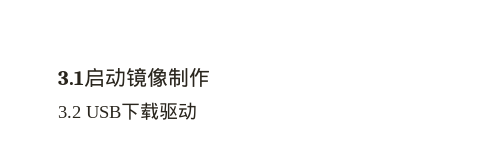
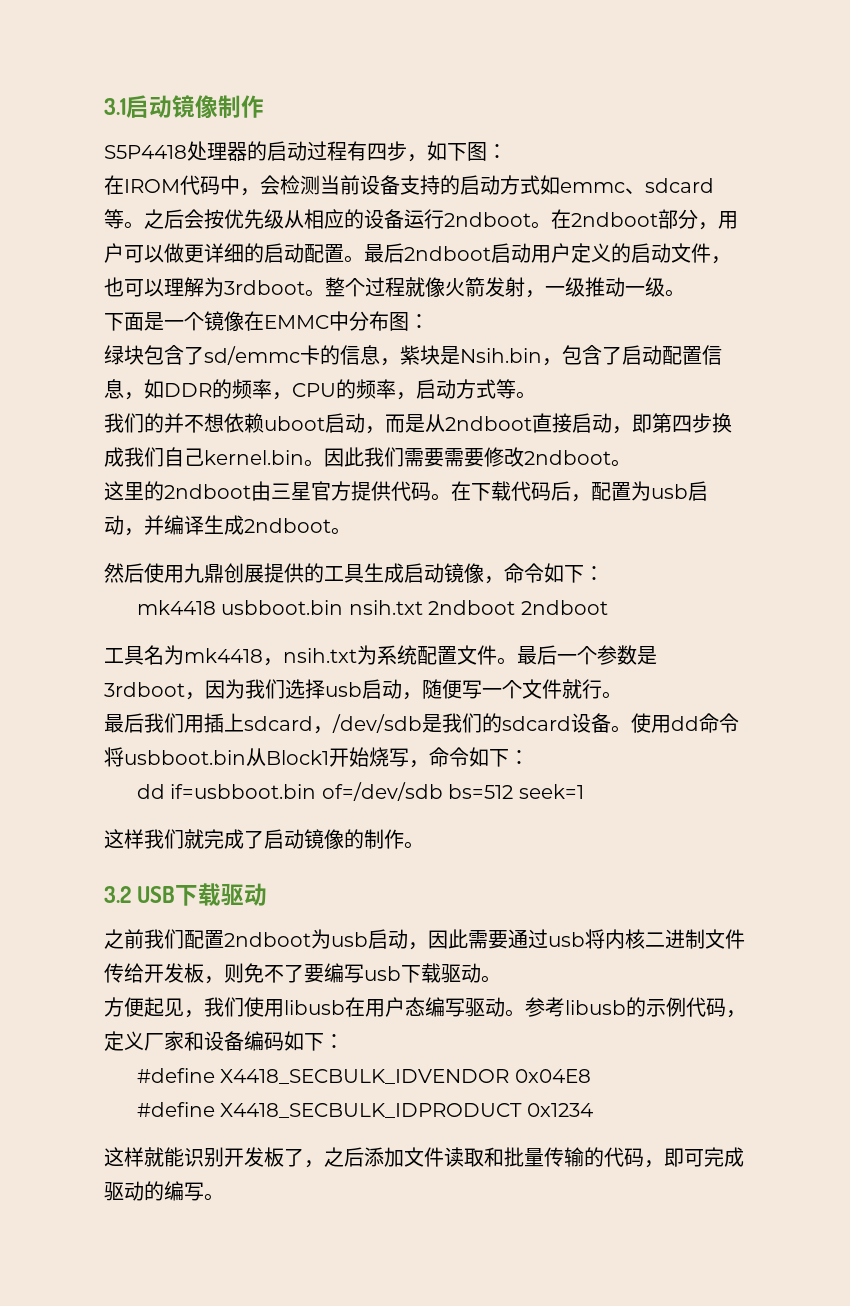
[58,102,197,120] 3.2 USB下载驱动 -> [104,141,507,162] [104,175,714,196] [104,209,738,230] [104,243,731,264] [104,277,685,298] [104,311,429,331] [104,345,722,366] [104,379,536,400] [104,413,732,434] [104,447,631,467] [104,481,708,502] [104,515,351,536] [104,563,604,584] [136,600,608,615] [104,645,657,666] [104,679,622,700] [104,713,739,734] [104,747,529,768] [136,782,584,801] [104,829,424,849] [104,883,268,906] [104,929,745,950] [104,963,501,984] [104,997,746,1018] [104,1031,344,1051] [136,1068,591,1084] [136,1102,593,1118] [104,1147,744,1168] [104,1181,224,1201] S5P4418处理器的启动过程有四步，如下图： // 在IROM代码中，会检测当前设备支持的启动方式如emmc、sdcard等。之后会按优先级从相应的设备运行2ndboot。在2ndboot部分，用户可以做更详细的启动配置。最后2ndboot启动用户定义的启动文件，也可以理解为3rdboot。整个过程就像火箭发射，一级推动一级。 // 下面是一个镜像在EMMC中分布图： // 绿块包含了sd/emmc卡的信息，紫块是Nsih.bin，包含了启动配置信息，如DDR的频率，CPU的频率，启动方式等。 // 我们的并不想依赖uboot启动，而是从2ndboot直接启动，即第四步换成我们自己kernel.bin。因此我们需要需要修改2ndboot。 // 这里的2ndboot由三星官方提供代码。在下载代码后，配置为usb启动，并编译生成2ndboot。 // 然后使用九鼎创展提供的工具生成启动镜像，命令如下： // mk4418 usbboot.bin nsih.txt 2ndboot 2ndboot // 工具名为mk4418，nsih.txt为系统配置文件。最后一个参数是3rdboot，因为我们选择usb启动，随便写一个文件就行。 // 最后我们用插上sdcard，/dev/sdb是我们的sdcard设备。使用dd命令将usbboot.bin从Block1开始烧写，命令如下： // dd if=usbboot.bin of=/dev/sdb bs=512 seek=1 // 这样我们就完成了启动镜像的制作。 // 3.2 USB下载驱动 // 之前我们配置2ndboot为usb启动，因此需要通过usb将内核二进制文件传给开发板，则免不了要编写usb下载驱动。 // 方便起见，我们使用libusb在用户态编写驱动。参考libusb的示例代码，定义厂家和设备编码如下： // #define X4418_SECBULK_IDVENDOR 0x04E8 // #define X4418_SECBULK_IDPRODUCT 0x1234 // 这样就能识别开发板了，之后添加文件读取和批量传输的代码，即可完成驱动的编写。

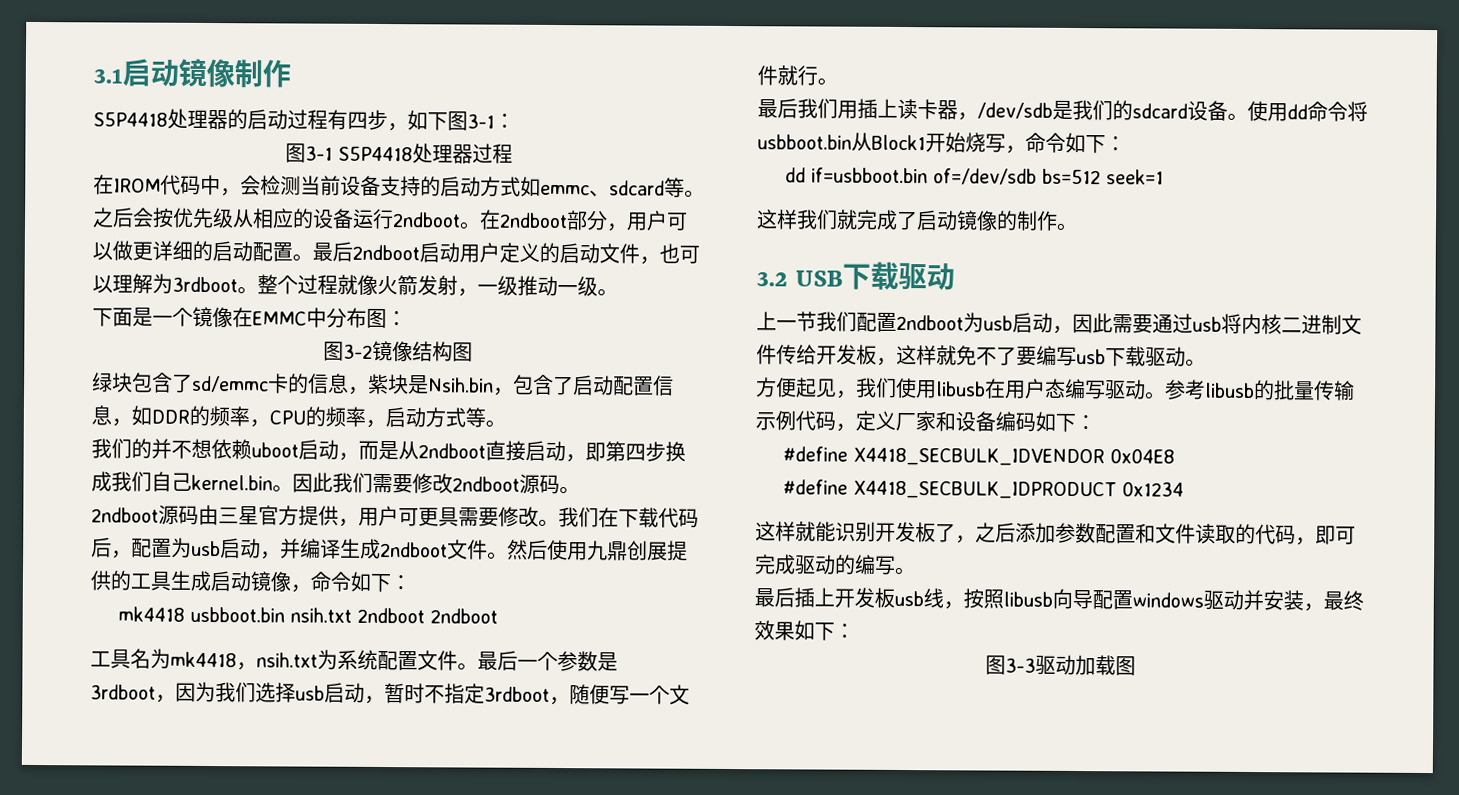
[487,144,507,159] ： -> [467,113,515,129] [285,143,513,164] 3-1： // 图3-1 S5P4418处理器过程
(429, 321) none -> [323,340,473,362] // 图3-2镜像结构图
[444,448,484,467] 需要 -> (413, 484) none
[611,459,631,467] [104,481,251,501] 。 // 这里的2ndboot -> [519,473,580,495] [91,504,199,525] 源码。 // 2ndboot源码
[391,481,451,501] 代码。 -> [338,505,599,528] ，用户可更具需要修改。我们
[331,527,351,535] 。 // -> [447,539,508,560] 文件。
(422, 696) none -> [384,683,570,706] 暂时不指定3rdboot，
[244,716,313,731] sdcard -> [897,98,958,120] 读卡器
[104,929,144,949] 之前 -> [756,311,817,332] 上一节
[224,963,244,983] 则 -> [896,344,957,366] 这样就
(646, 1007) none -> [1273,380,1355,401] 批量传输
[404,1147,584,1167] 文件读取和批量传输 -> [1055,522,1236,544] 参数配置和文件读取
(224, 1197) none -> [754,587,1364,612] [754,620,855,641] [984,654,1136,676] // 最后插上开发板usb线，按照libusb向导配置windows驱动并安装，最终效果如下： // 图3-3驱动加载图

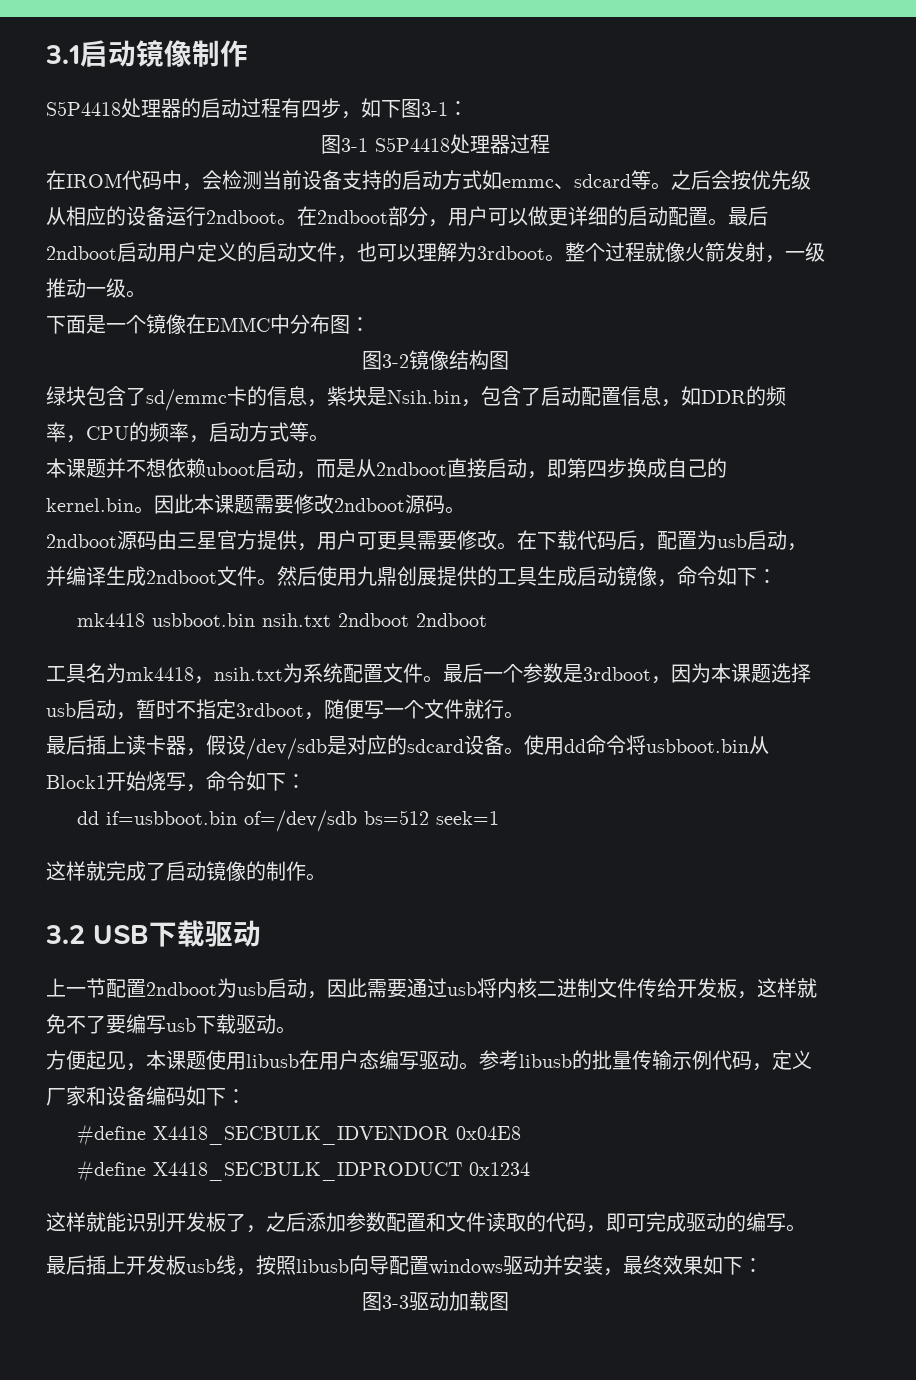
[91,438,152,459] 我们的 -> [46,458,106,478] 本课题
[111,471,192,492] 我们自己 -> [667,458,727,478] 自己的
[332,472,373,493] 我们 -> [194,494,254,514] 本课题
[558,507,599,528] 我们 -> (517, 546) none
[215,682,256,703] 我们 -> [711,663,771,683] 本课题
[797,98,858,119] 我们用 -> (86, 745) none
[977,99,1113,121] /dev/sdb是我们 -> [206,735,387,760] 假设/dev/sdb是对应
[796,209,838,230] 我们 -> (86, 871) none
[816,311,857,332] 我们 -> (106, 988) none
[856,377,897,398] 我们 -> [146,1050,206,1070] 本课题

